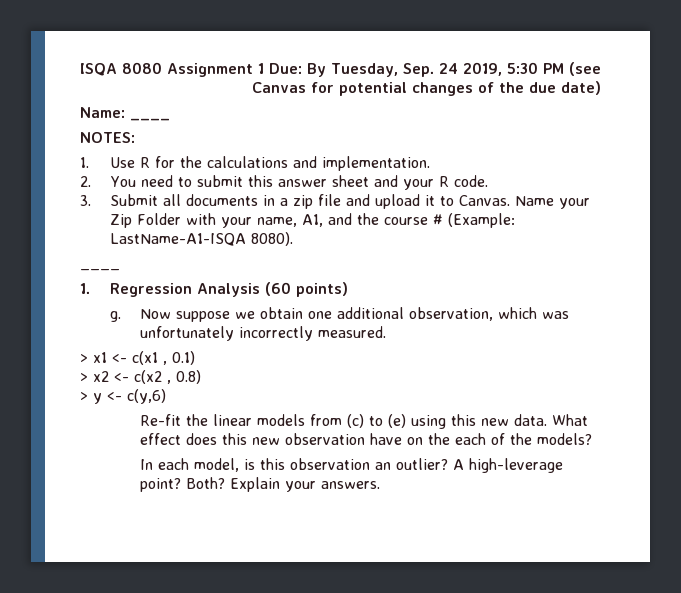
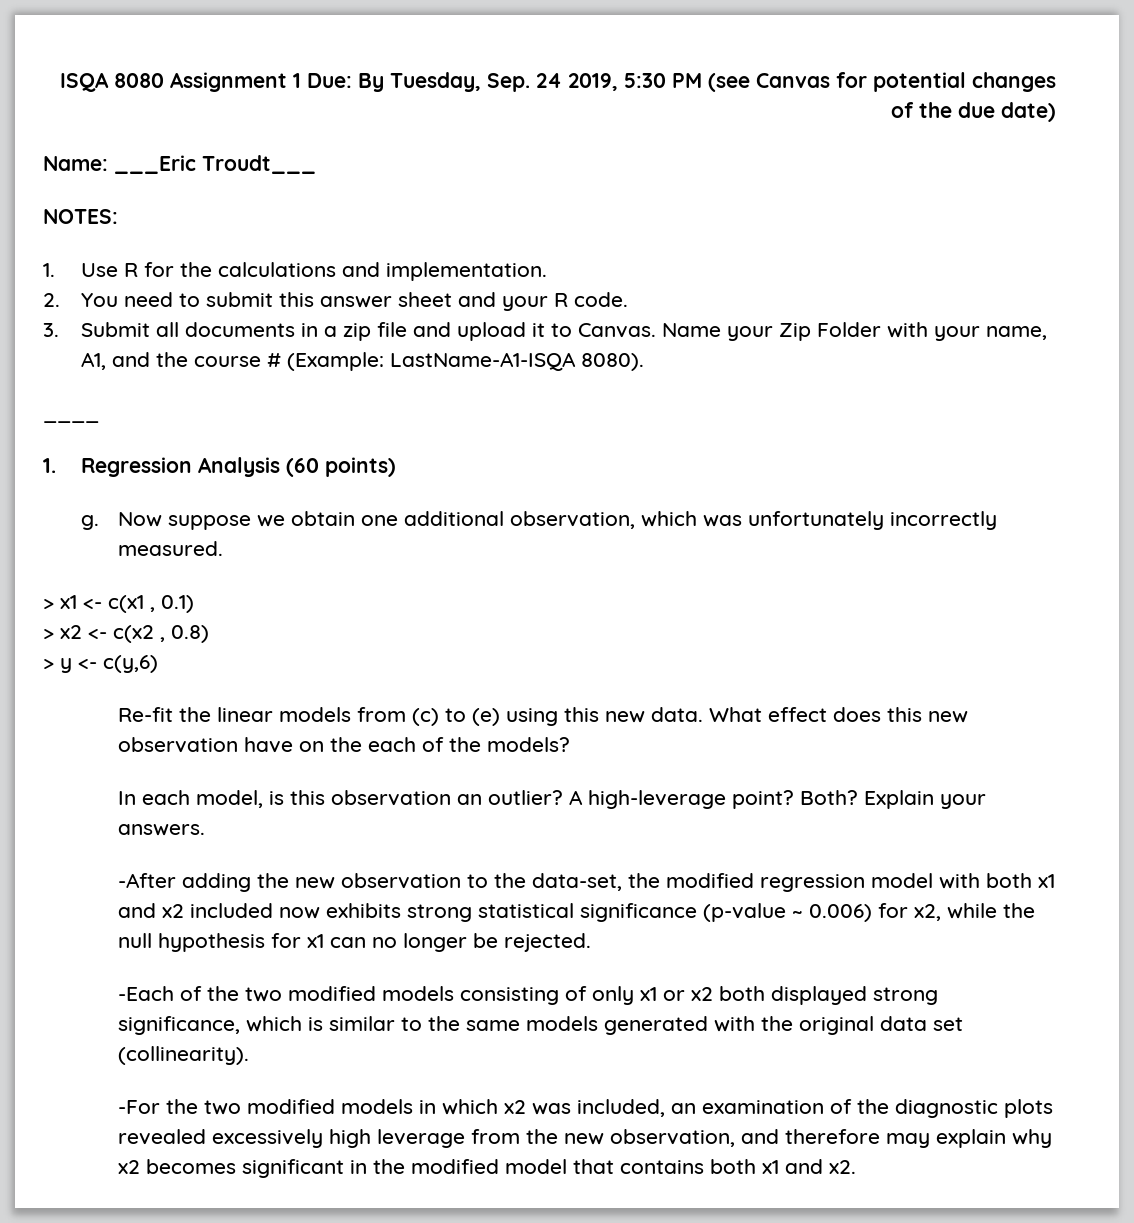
[130,118,170,121] ____ -> [114,155,316,174] ___Eric Troudt___
(381, 485) none -> [118,873,1056,892] [118,903,1036,922] [118,933,592,952] [118,986,939,1005] [118,1016,964,1035] [118,1046,250,1065] [118,1099,1054,1118] [118,1129,1053,1148] [118,1159,857,1178] // -After adding the new observation to the data-set, the modified regression model with both x1 and x2 included now exhibits strong statistical significance (p-value ~ 0.006) for x2, while the null hypothesis for x1 can no longer be rejected. // -Each of the two modified models consisting of only x1 or x2 both displayed strong significance, which is similar to the same models generated with the original data set (collinearity). // -For the two modified models in which x2 was included, an examination of the diagnostic plots revealed excessively high leverage from the new observation, and therefore may explain why x2 becomes significant in the modified model that contains both x1 and x2.

